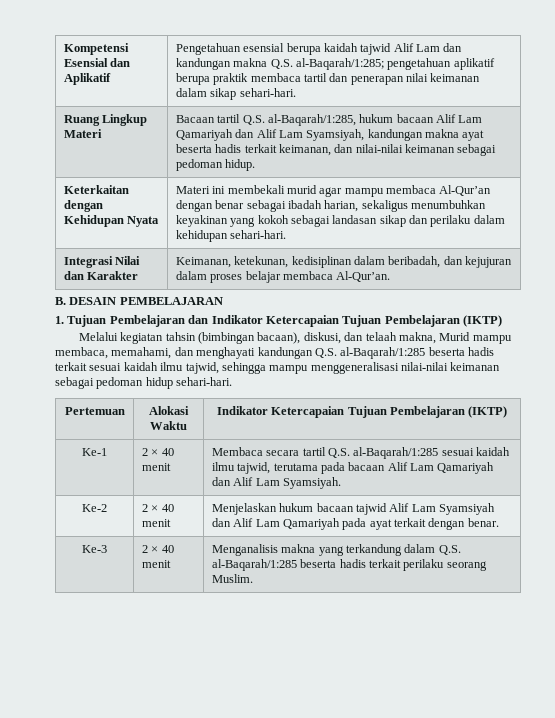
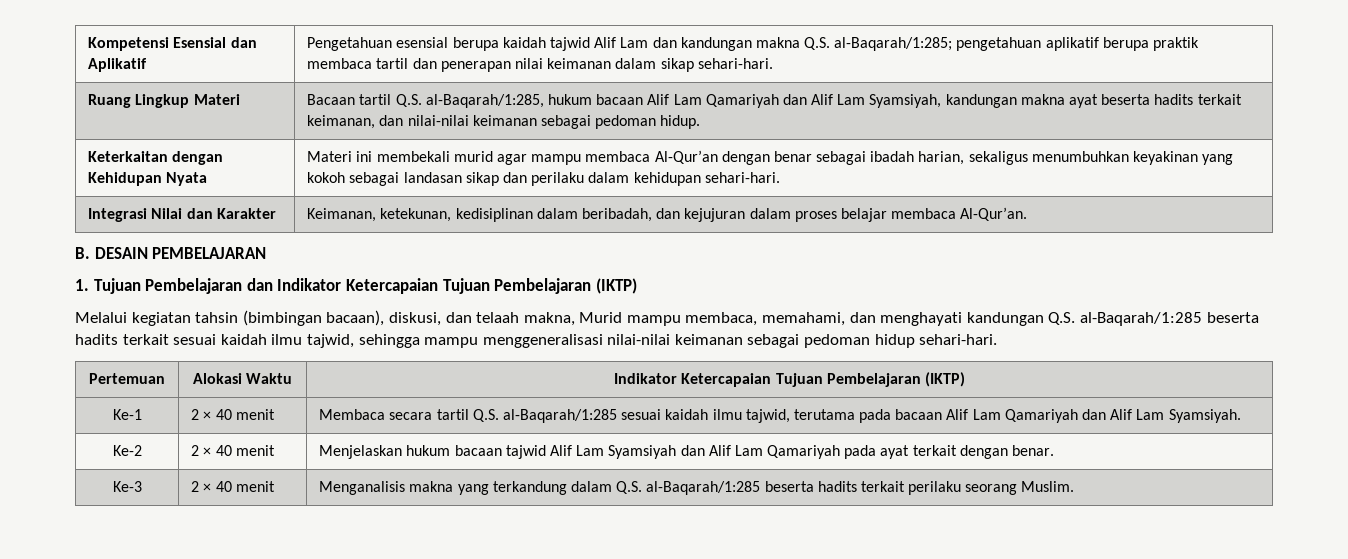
[215,144,242,153] hadis -> [1154,94,1194,105] hadits
[468,347,494,356] hadis -> [75,334,118,345] hadits
[339,559,366,568] hadis -> [817,481,857,492] hadits

